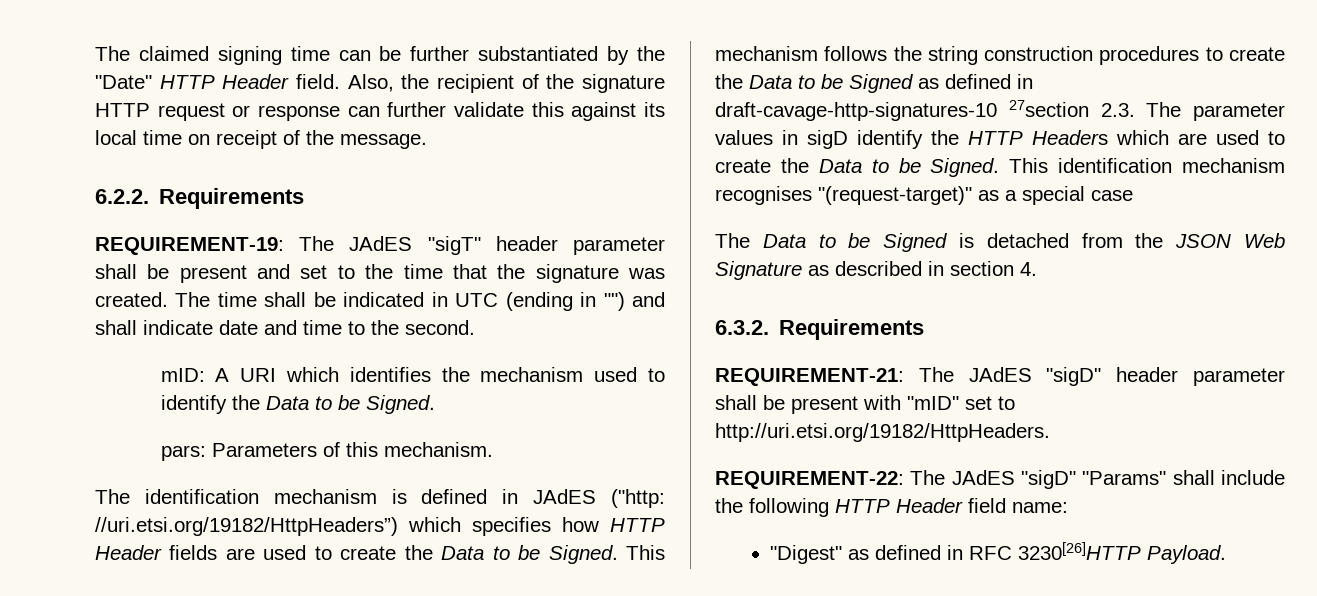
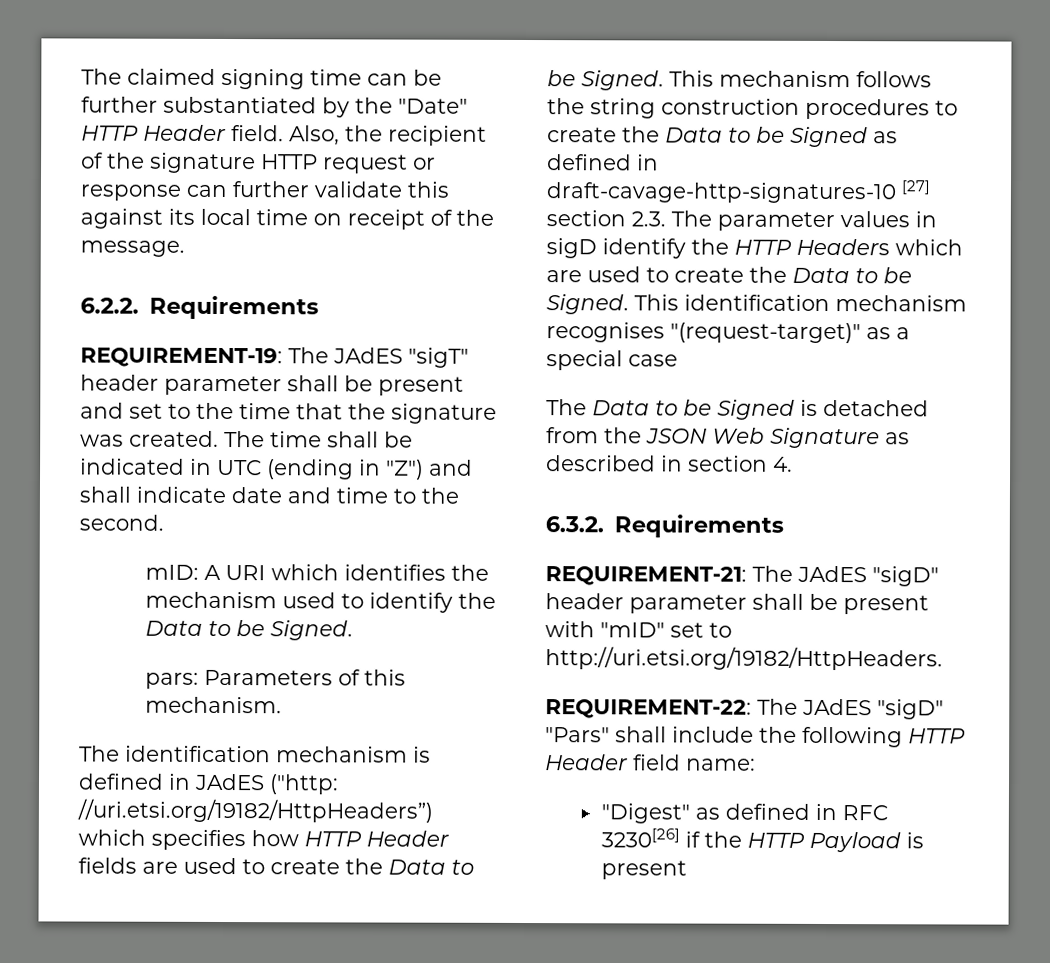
[603,292,625,311] "") -> [386,459,424,480] "Z")
[1008,100,1089,117] 27section -> [901,180,931,195] [546,210,626,227] [27] section
[1082,471,1167,485] "Params" -> [545,727,610,743] "Pars"
[1018,542,1227,564] 3230[26]HTTP Payload. -> [600,828,924,853] [600,860,687,880] 3230[26] if the HTTP Payload is present

